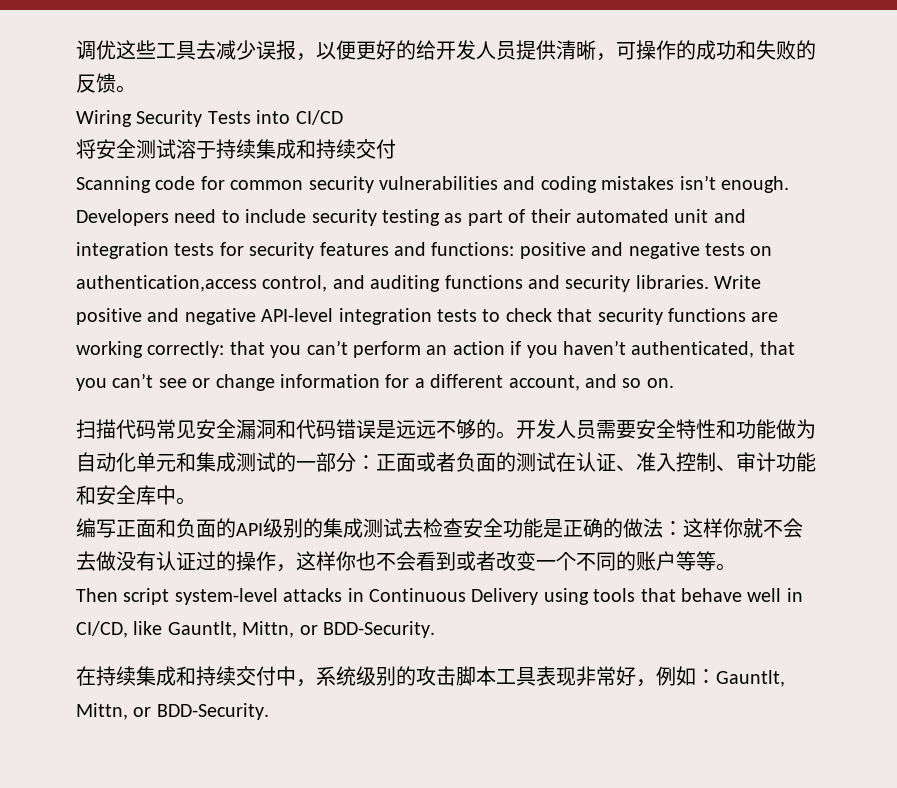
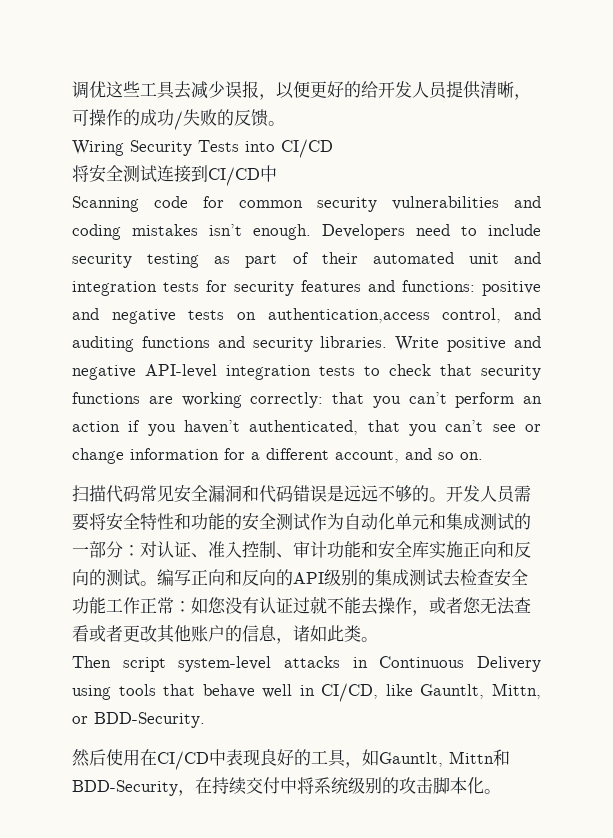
[736,40,756,60] 和 -> [174,111,183,130] /
[176,139,396,159] 溶于持续集成和持续交付 -> [157,165,277,186] 连接到CI/CD中
(636, 429) none -> [89,513,106,530] 将
[776,419,796,439] 做 -> [225,513,327,531] 的安全测试作
[376,452,576,472] 正面或者负面的测试在 -> [140,541,157,558] 对
[156,485,196,505] [76,518,216,538] 中。 // 编写正面和负面 -> [429,541,531,559] [72,569,276,587] 实施正向和反向的测试。编写正向和反向
[543,518,803,538] [76,551,716,572] 是正确的做法：这样你就不会去做没有认证过的操作，这样你也不会看到或者改变一个不同的账户等等 -> [106,596,531,616] [72,624,361,644] 工作正常：如您没有认证过就不能去操作，或者您无法查看或者更改其他账户的信息，诸如此类
[76,666,196,686] 在持续集成和 -> [72,749,510,770] [72,777,212,796] 然后使用在CI/CD中表现良好的工具，如Gauntlt, Mittn和BDD-Security，在
[296,679,316,687] ， -> [297,777,314,794] 将
[496,666,785,687] [76,703,269,720] 工具表现非常好，例如：Gauntlt, Mittn, or BDD-Security. -> [467,777,501,794] 化。

